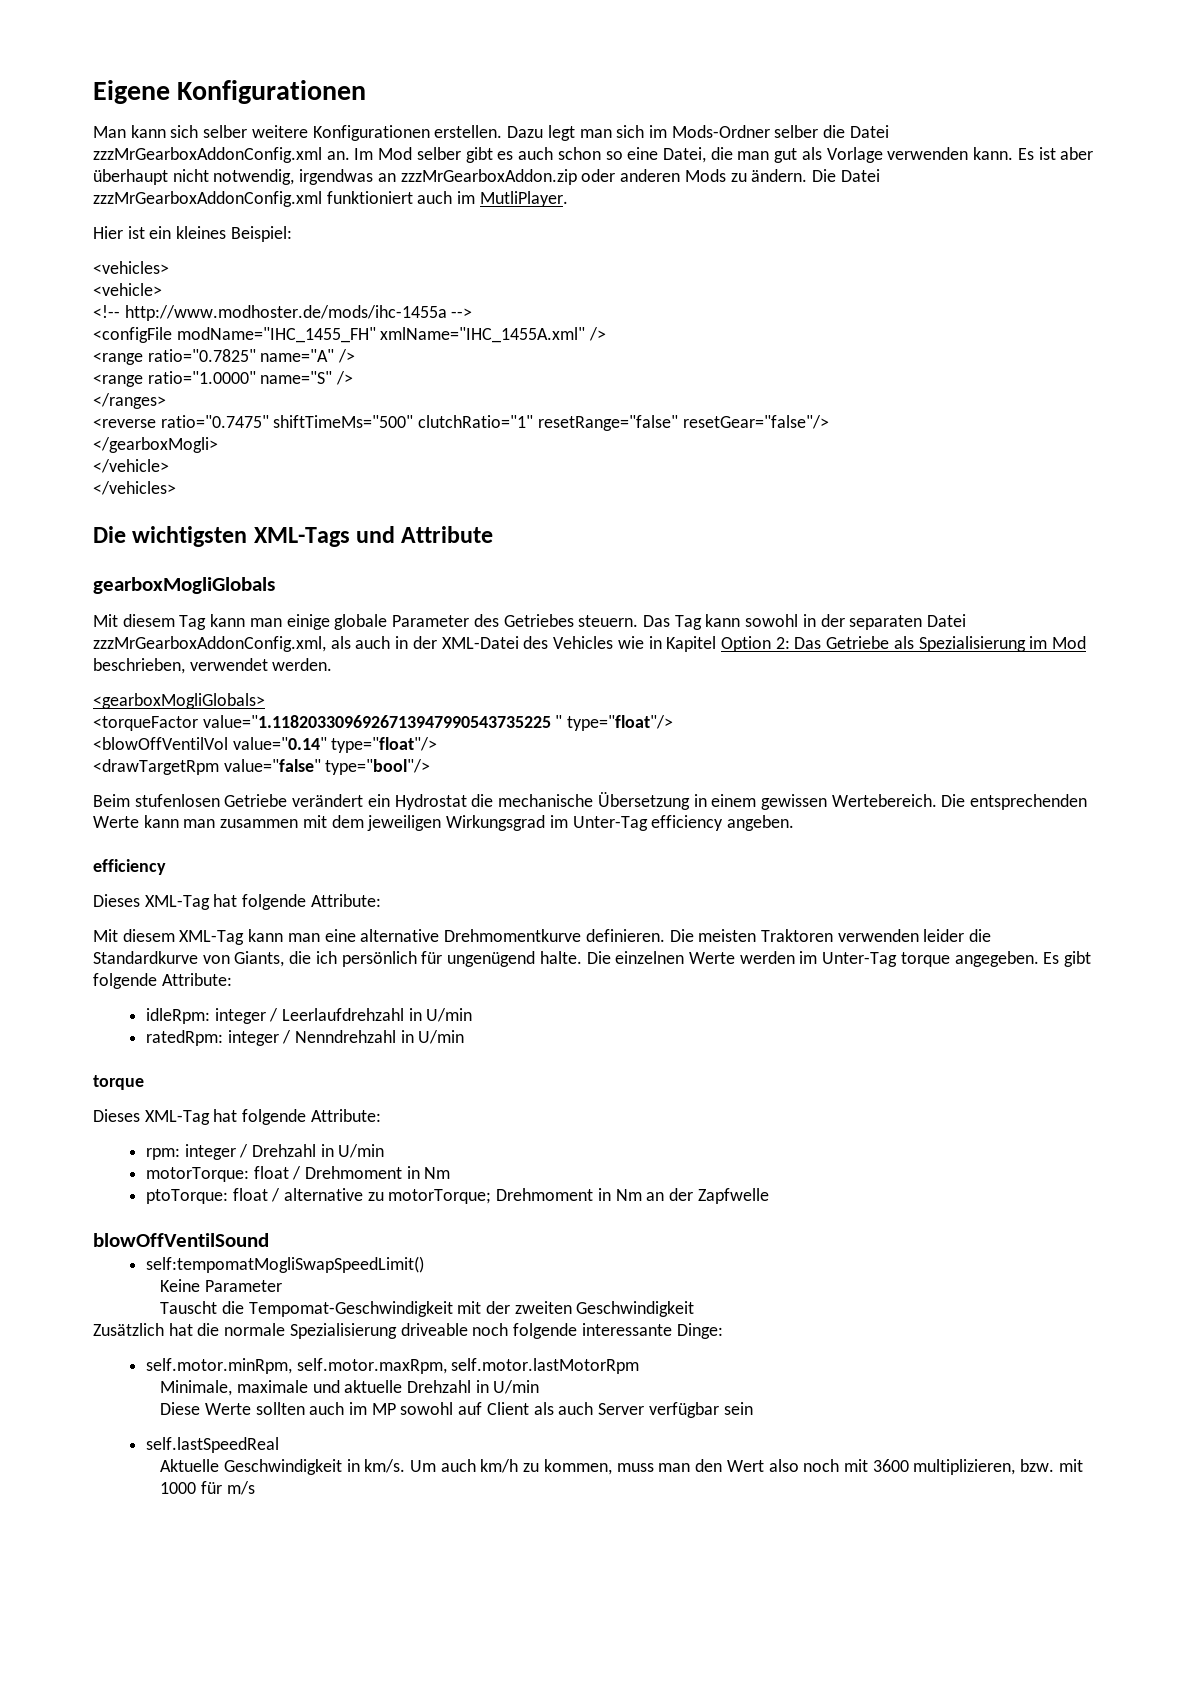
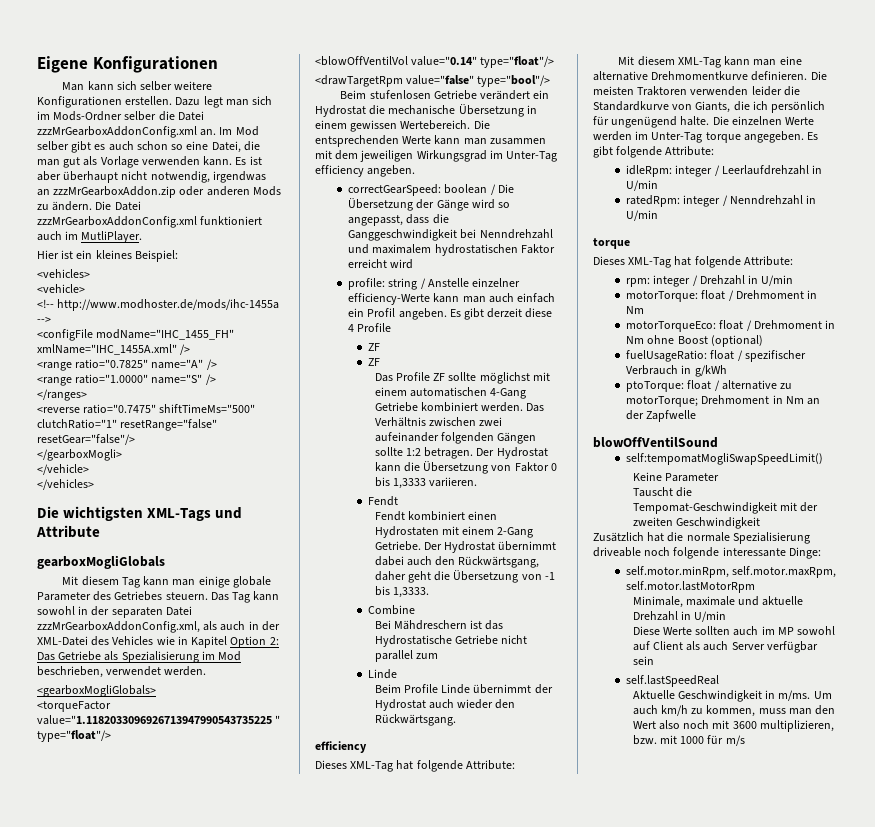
(794, 823) none -> [348,184,514,196] [348,198,511,211] [348,214,449,226] [348,229,553,241] [348,244,555,256] [348,259,414,269] [348,278,521,290] [348,293,556,305] [348,308,553,320] [348,323,392,332] [367,343,380,351] [367,358,380,366] [374,372,550,384] [374,387,527,399] [374,402,545,412] [374,417,503,427] [374,432,537,444] [374,447,548,459] [374,461,557,474] [374,477,478,489] [367,496,398,506] [374,511,498,521] [374,526,534,538] [374,541,557,553] [374,556,540,568] [374,570,555,583] [374,586,429,598] [367,605,415,615] [374,620,504,630] [374,635,528,647] [374,650,438,662] [367,669,397,679] [374,684,553,694] [374,699,516,711] [374,714,456,726] // correctGearSpeed: boolean / Die Übersetzung der Gänge wird so angepasst, dass die Ganggeschwindigkeit bei Nenndrehzahl und maximalem hydrostatischen Faktor erreicht wird // profile: string / Anstelle einzelner efficiency-Werte kann man auch einfach ein Profil angeben. Es gibt derzeit diese 4 Profile // ZF // ZF // Das Profile ZF sollte möglichst mit einem automatischen 4-Gang Getriebe kombiniert werden. Das Verhältnis zwischen zwei aufeinander folgenden Gängen sollte 1:2 betragen. Der Hydrostat kann die Übersetzung von Faktor 0 bis 1,3333 variieren. // Fendt // Fendt kombiniert einen Hydrostaten mit einem 2-Gang Getriebe. Der Hydrostat übernimmt dabei auch den Rückwärtsgang, daher geht die Übersetzung von -1 bis 1,3333. // Combine // Bei Mähdreschern ist das Hydrostatische Getriebe nicht parallel zum // Linde // Beim Profile Linde übernimmt der Hydrostat auch wieder den Rückwärtsgang.
(451, 1173) none -> [626,320,836,332] [626,335,763,347] [626,350,806,362] [626,365,727,377] // motorTorqueEco: float / Drehmoment in Nm ohne Boost (optional) // fuelUsageRatio: float / spezifischer Verbrauch in g/kWh
[364,1459,406,1473] km/s. -> [778,690,811,701] m/ms.

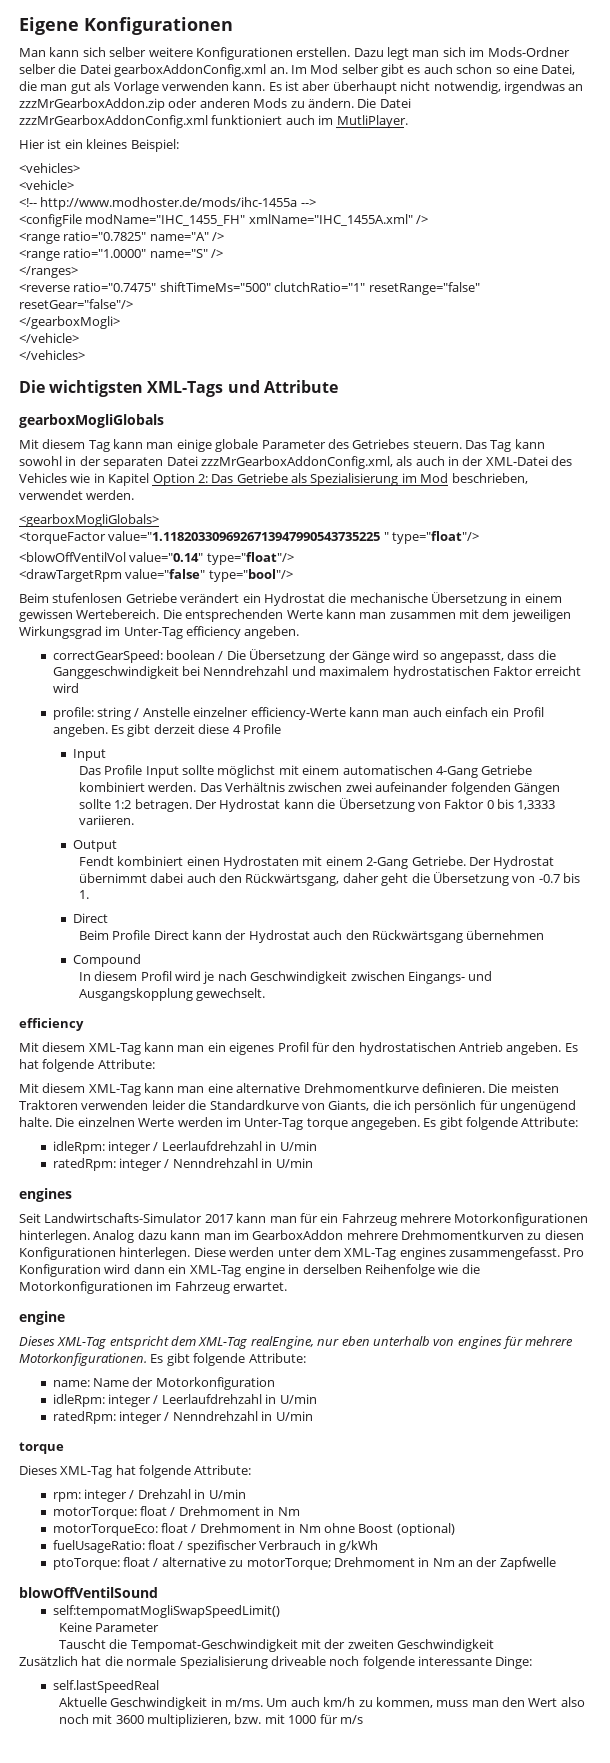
[37,126,197,138] zzzMrGearboxAddonConfig.xml -> [114,64,267,77] gearboxAddonConfig.xml
[367,343,380,351] [367,358,380,366] ZF // ZF -> [72,749,106,761] Input
[433,373,446,381] ZF -> [145,766,179,778] Input
[367,496,398,506] Fendt -> [72,840,117,852] Output
[544,572,555,580] [374,586,429,598] [367,605,415,615] [374,620,504,630] [374,635,528,647] [374,650,438,662] [367,669,397,679] -1 bis 1,3333. // Combine // Bei Mähdreschern ist das Hydrostatische Getriebe nicht parallel zum // Linde -> [538,873,581,883] [78,890,89,899] [72,913,108,923] -0.7 bis 1. // Direct
[441,684,532,694] Linde übernimmt -> [153,930,223,940] Direct kann
[457,699,516,709] [374,714,456,726] [315,741,367,753] [315,760,394,772] wieder den Rückwärtsgang. // efficiency // Dieses XML-Tag -> [345,930,545,943] [72,954,141,967] [78,971,493,984] [78,988,266,1001] [19,1018,84,1031] [19,1042,578,1055] den Rückwärtsgang übernehmen // Compound // In diesem Profil wird je nach Geschwindigkeit zwischen Eingangs- und Ausgangskopplung gewechselt. // efficiency // Mit diesem XML-Tag kann man ein eigenes Profil für den hydrostatischen Antrieb angeben. Es
(659, 215) none -> [19,1188,72,1202] [19,1213,589,1226] [19,1230,584,1243] [19,1247,585,1260] [19,1264,480,1277] [19,1281,288,1294] [19,1311,65,1325] [19,1336,574,1349] [19,1353,306,1366] [52,1377,275,1390] [52,1394,317,1407] [52,1411,313,1424] // engines // Seit Landwirtschafts-Simulator 2017 kann man für ein Fahrzeug mehrere Motorkonfigurationen hinterlegen. Analog dazu kann man im GearboxAddon mehrere Drehmomentkurven zu diesen Konfigurationen hinterlegen. Diese werden unter dem XML-Tag engines zusammengefasst. Pro Konfiguration wird dann ein XML-Tag engine in derselben Reihenfolge wie die Motorkonfigurationen im Fahrzeug erwartet. // engine // Dieses XML-Tag entspricht dem XML-Tag realEngine, nur eben unterhalb von engines für mehrere Motorkonfigurationen. Es gibt folgende Attribute: // name: Name der Motorkonfiguration // idleRpm: integer / Leerlaufdrehzahl in U/min // ratedRpm: integer / Nenndrehzahl in U/min
[626,566,837,578] [626,581,756,593] [632,596,804,608] [632,611,727,622] [632,626,836,636] [632,641,818,653] [632,656,654,665] // self.motor.minRpm, self.motor.maxRpm, self.motor.lastMotorRpm // Minimale, maximale und aktuelle Drehzahl in U/min // Diese Werte sollten auch im MP sowohl auf Client als auch Server verfügbar sein -> (533, 1662) none

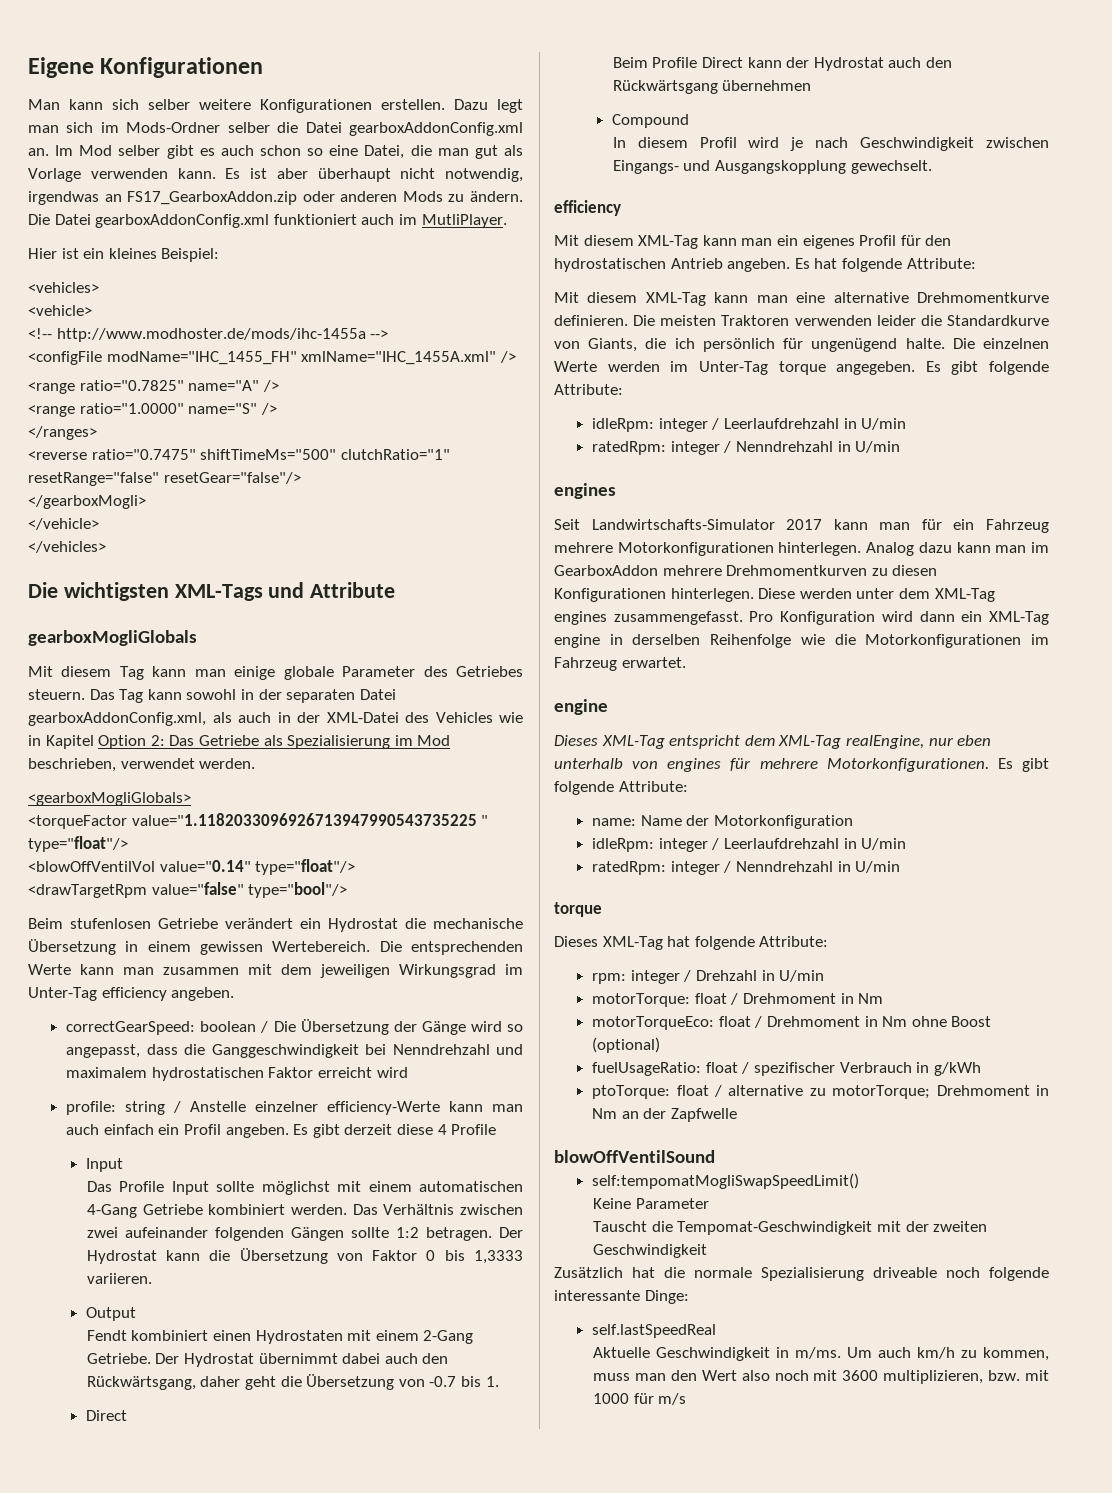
[19,98,165,111] zzzMrGearboxAddon.zip -> [127,191,298,205] FS17_GearboxAddon.zip
[19,115,208,128] zzzMrGearboxAddonConfig.xml -> [95,214,270,228] gearboxAddonConfig.xml
[200,456,393,469] zzzMrGearboxAddonConfig.xml, -> [28,712,206,726] gearboxAddonConfig.xml,

